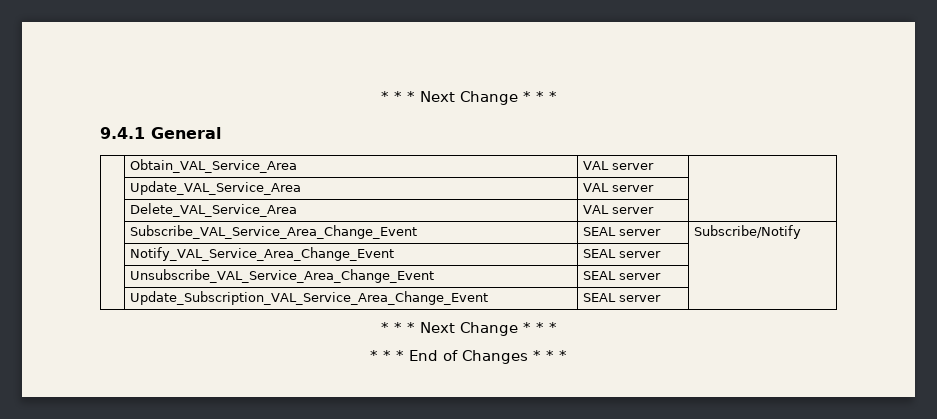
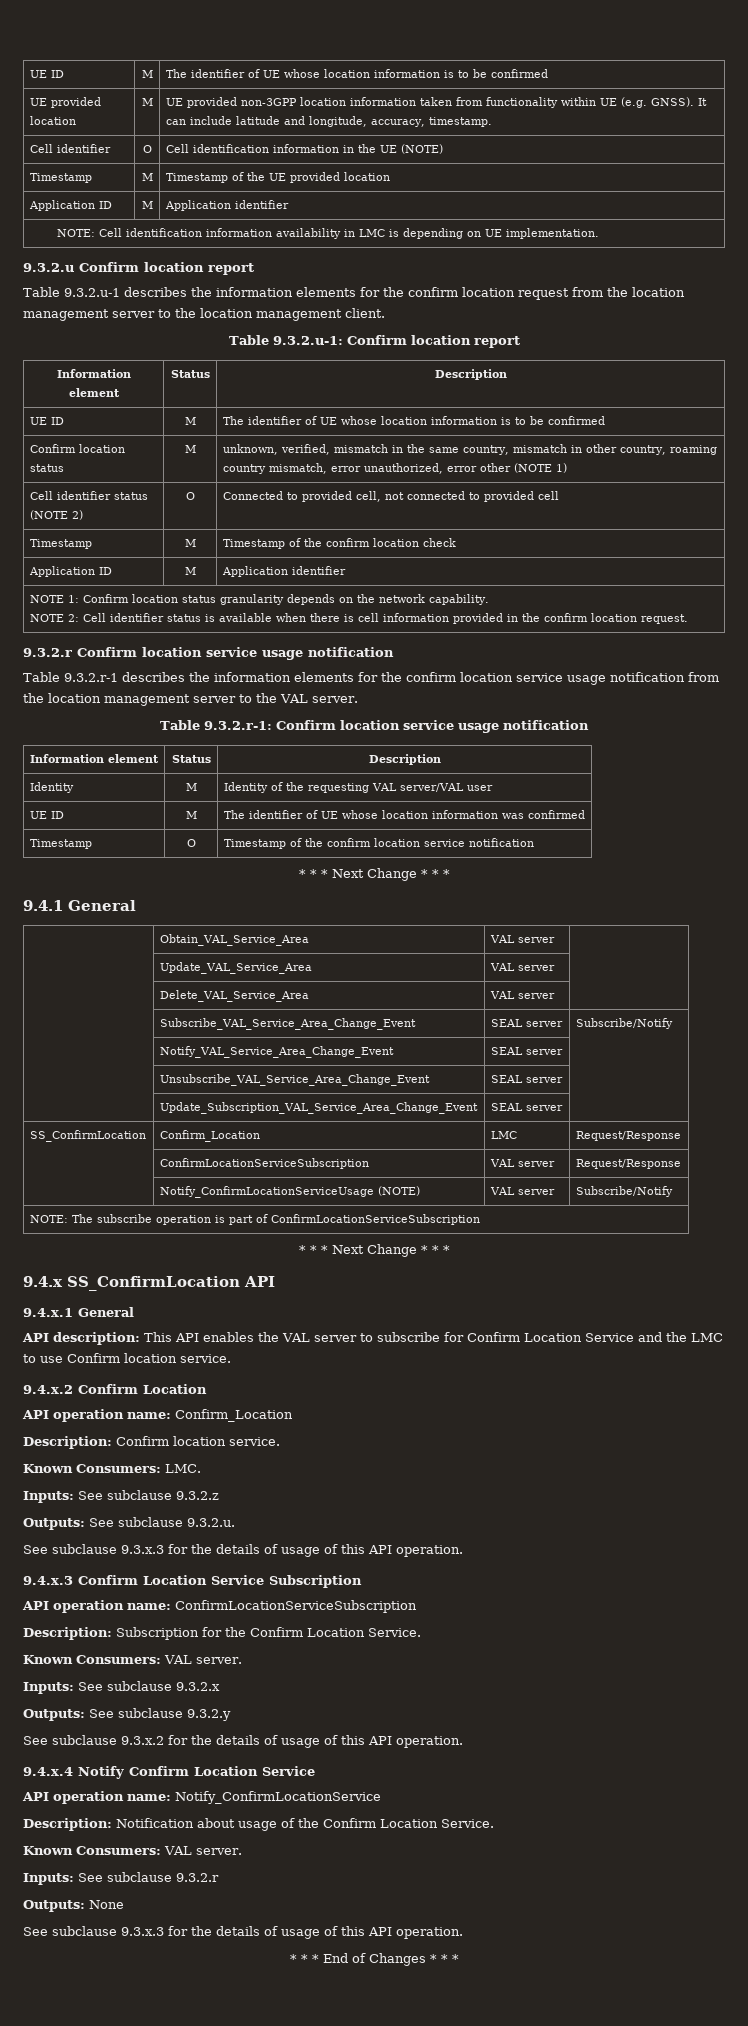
(380, 96) none -> [29,70,64,78] [141,70,153,78] [165,69,548,78] [29,97,101,108] [29,116,76,125] [141,98,153,106] [165,97,707,108] [165,116,492,127] [29,144,111,153] [142,145,152,153] [165,144,443,154] [29,173,92,183] [141,173,153,181] [165,172,390,183] [28,200,112,211] [141,201,153,209] [164,200,289,211] [57,228,600,239] [23,262,254,275] [23,287,685,300] [23,308,385,321] [228,335,520,348] [56,369,131,378] [68,388,120,397] [170,370,210,378] [434,369,507,380] [29,417,64,425] [184,417,196,425] [222,416,605,425] [29,444,125,453] [29,464,64,472] [184,445,196,453] [222,444,717,455] [222,463,567,474] [29,491,148,500] [29,510,83,520] [185,492,195,500] [222,491,559,502] [29,539,92,549] [184,539,196,547] [222,538,456,549] [28,566,112,577] [184,567,196,575] [221,566,346,577] [29,594,489,605] [29,613,688,624] [23,647,394,660] [23,672,719,685] [23,693,358,706] [160,720,589,733] [30,754,159,763] [171,755,211,763] [368,754,441,765] [29,782,74,793] [185,783,197,791] [223,782,493,793] [29,811,64,819] [185,811,197,819] [223,810,585,819] [29,839,92,849] [186,839,196,847] [223,838,534,849] UE ID | M | The identifier of UE whose location information is to be confirmed // UE provided location | M | UE provided non-3GPP location information taken from functionality within UE (e.g. GNSS). It can include latitude and longitude, accuracy, timestamp. // Cell identifier | O | Cell identification information in the UE (NOTE) // Timestamp | M | Timestamp of the UE provided location // Application ID | M | Application identifier // NOTE: Cell identification information availability in LMC is depending on UE implementation. // 9.3.2.u Confirm location report // Table 9.3.2.u-1 describes the information elements for the confirm location request from the location management server to the location management client. // Table 9.3.2.u-1: Confirm location report // Information element | Status | Description // UE ID | M | The identifier of UE whose location information is to be confirmed // Confirm location status | M | unknown, verified, mismatch in the same country, mismatch in other country, roaming country mismatch, error unauthorized, error other (NOTE 1) // Cell identifier status (NOTE 2) | O | Connected to provided cell, not connected to provided cell // Timestamp | M | Timestamp of the confirm location check // Application ID | M | Application identifier // NOTE 1: Confirm location status granularity depends on the network capability. // NOTE 2: Cell identifier status is available when there is cell information provided in the confirm location request. // 9.3.2.r Confirm location service usage notification // Table 9.3.2.r-1 describes the information elements for the confirm location service usage notification from the location management server to the VAL server. // Table 9.3.2.r-1: Confirm location service usage notification // Information element | Status | Description // Identity | M | Identity of the requesting VAL server/VAL user // UE ID | M | The identifier of UE whose location information was confirmed // Timestamp | O | Timestamp of the confirm location service notification //
[380,322,557,336] // * * * Next Change * * * -> [29,1130,146,1142] [159,1130,260,1142] [490,1131,517,1139] [575,1131,681,1141] [159,1158,369,1169] [489,1159,555,1167] [575,1159,681,1169] [159,1186,420,1198] [489,1187,555,1195] [575,1186,673,1197] [29,1214,480,1225] [298,1244,450,1257] [23,1276,275,1291] [23,1307,134,1317] [22,1332,723,1345] [23,1353,231,1363] [23,1384,207,1394] [22,1409,293,1422] [23,1436,280,1449] [23,1464,201,1473] [23,1490,219,1503] [23,1517,235,1530] [23,1544,463,1557] [23,1575,362,1588] [22,1600,417,1613] [23,1627,421,1640] [23,1655,242,1664] [23,1681,220,1694] [23,1708,231,1721] [23,1735,463,1748] [23,1766,315,1779] [22,1791,381,1804] [23,1818,494,1831] [23,1846,242,1855] [23,1872,219,1885] [23,1900,124,1912] [23,1926,463,1939] // SS_ConfirmLocation | Confirm_Location | LMC | Request/Response // | ConfirmLocationServiceSubscription | VAL server | Request/Response // | Notify_ConfirmLocationServiceUsage (NOTE) | VAL server | Subscribe/Notify // NOTE: The subscribe operation is part of ConfirmLocationServiceSubscription // * * * Next Change * * * // 9.4.x SS_ConfirmLocation API // 9.4.x.1 General // API description: This API enables the VAL server to subscribe for Confirm Location Service and the LMC to use Confirm location service. // 9.4.x.2 Confirm Location // API operation name: Confirm_Location // Description: Confirm location service. // Known Consumers: LMC. // Inputs: See subclause 9.3.2.z // Outputs: See subclause 9.3.2.u. // See subclause 9.3.x.3 for the details of usage of this API operation. // 9.4.x.3 Confirm Location Service Subscription // API operation name: ConfirmLocationServiceSubscription // Description: Subscription for the Confirm Location Service. // Known Consumers: VAL server. // Inputs: See subclause 9.3.2.x // Outputs: See subclause 9.3.2.y // See subclause 9.3.x.2 for the details of usage of this API operation. // 9.4.x.4 Notify Confirm Location Service // API operation name: Notify_ConfirmLocationService // Description: Notification about usage of the Confirm Location Service. // Known Consumers: VAL server. // Inputs: See subclause 9.3.2.r // Outputs: None // See subclause 9.3.x.3 for the details of usage of this API operation.

